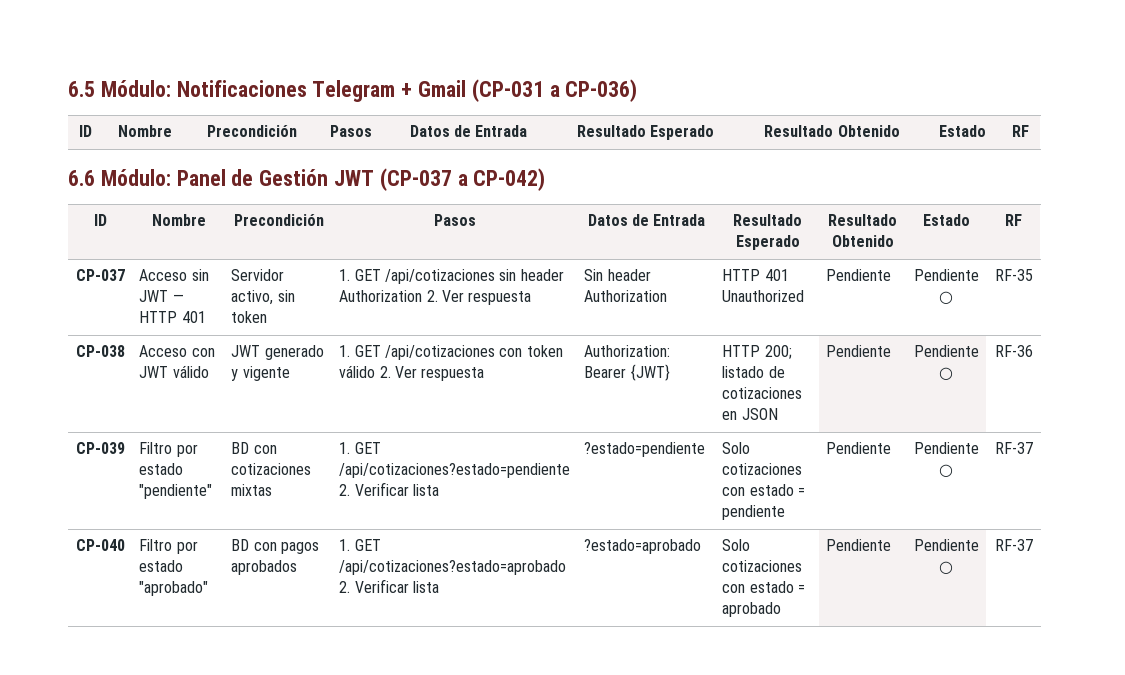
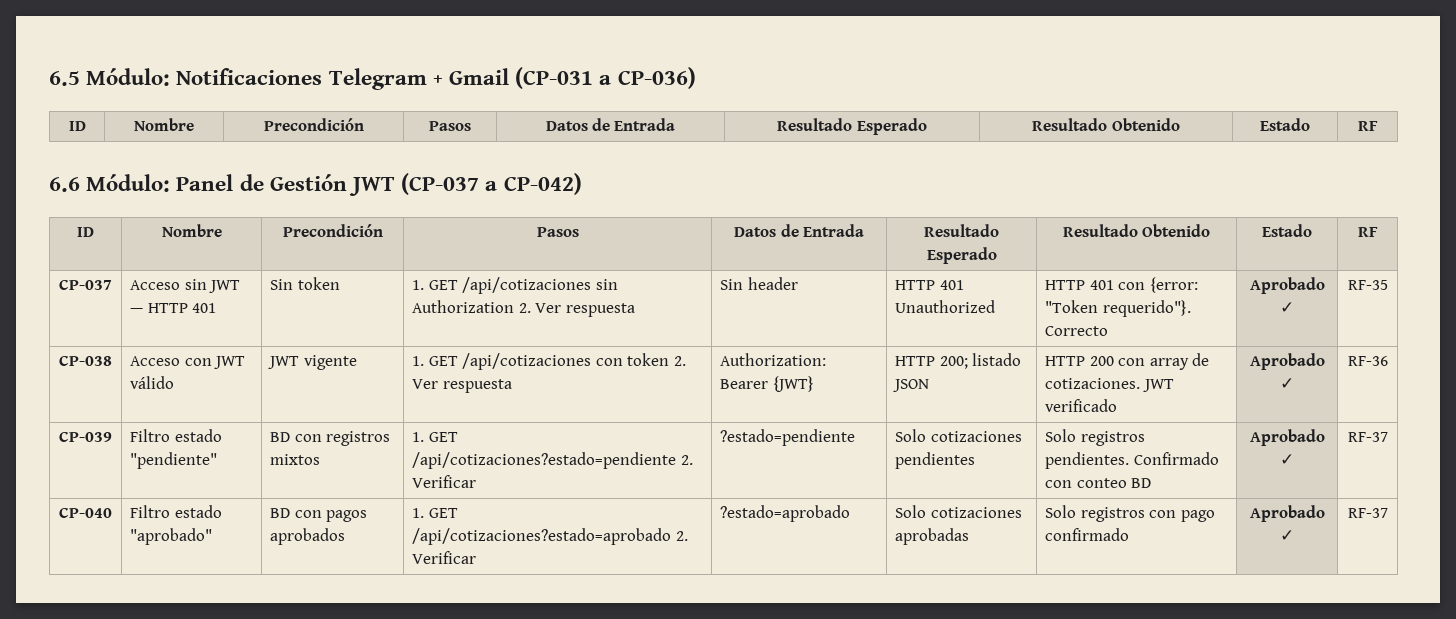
[231,269,285,281] [231,290,295,305] Servidor activo, sin -> [270,279,294,290] Sin
[520,269,564,281] header -> (618, 284) none
[584,290,668,302] Authorization -> (798, 283) none
[826,269,892,281] [913,269,979,281] [939,291,953,305] Pendiente | Pendiente ○ -> [1045,277,1198,293] [1045,300,1191,317] [1045,326,1109,336] [1249,277,1325,294] [1280,302,1294,313] HTTP 401 con {error: "Token requerido"}. Correcto | Aprobado ✓
[264,345,324,360] [231,369,239,381] generado y -> (300, 362) none
[339,365,376,378] válido -> (670, 359) none
[768,366,785,378] [722,387,803,399] [722,408,778,420] [826,345,892,357] [913,345,979,357] [939,367,953,381] de cotizaciones en JSON | Pendiente | Pendiente ○ -> [893,379,930,392] [1045,353,1210,370] [1045,378,1174,392] [1045,399,1118,412] [1249,353,1325,370] [1280,378,1294,389] JSON | HTTP 200 con array de cotizaciones. JWT verificado | Aprobado ✓
[176,444,198,457] por -> (171, 435) none
[231,463,312,475] [231,484,273,496] cotizaciones mixtas -> [326,431,391,446] [270,454,321,465] registros mixtos
[412,484,439,496] lista -> (477, 481) none
[722,484,805,496] [722,505,786,520] [826,442,892,454] [913,442,979,454] [939,464,953,478] con estado = pendiente | Pendiente | Pendiente ○ -> [895,452,976,469] [1045,429,1145,446] [1045,452,1219,469] [1045,478,1152,488] [1249,429,1325,446] [1280,454,1294,465] pendientes | Solo registros pendientes. Confirmado con conteo BD | Aprobado ✓
[176,541,198,554] por -> (171, 511) none
[412,581,439,593] lista -> (477, 557) none
[722,581,805,593] [722,602,782,617] [826,539,892,551] [913,539,979,551] [939,561,953,575] con estado = aprobado | Pendiente | Pendiente ○ -> [895,528,970,545] [1045,505,1215,522] [1045,528,1130,541] [1249,505,1325,522] [1280,530,1294,541] aprobadas | Solo registros con pago confirmado | Aprobado ✓

